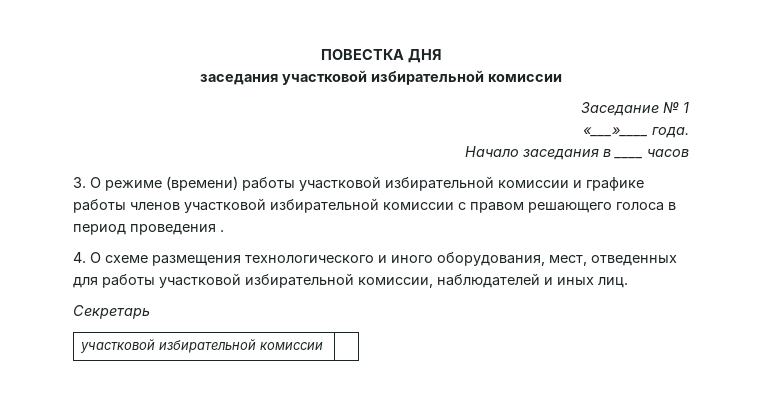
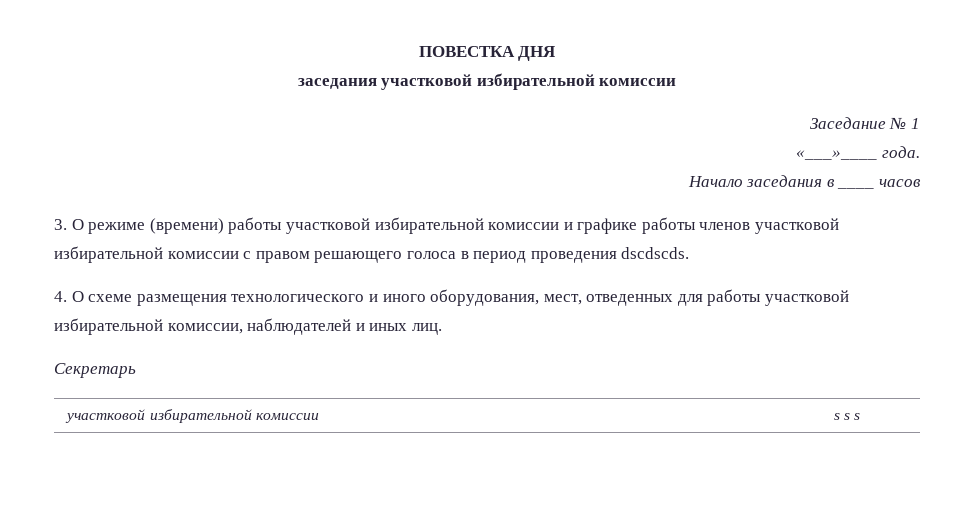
[220,230,224,232] . -> [621,247,690,259] dscdscds.
(324, 346) none -> [833,413,861,420] s s s

